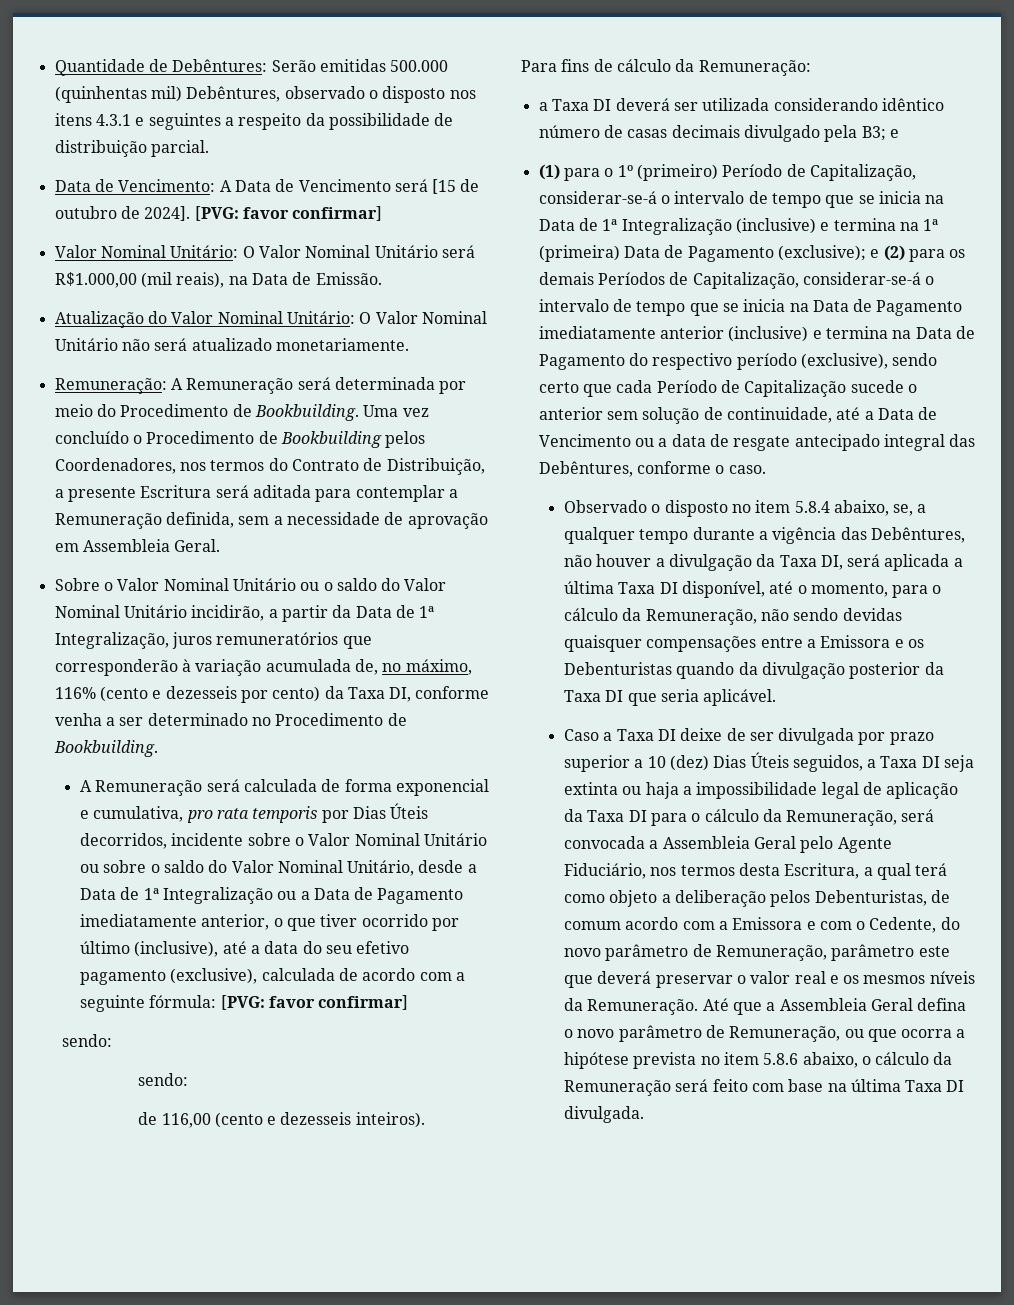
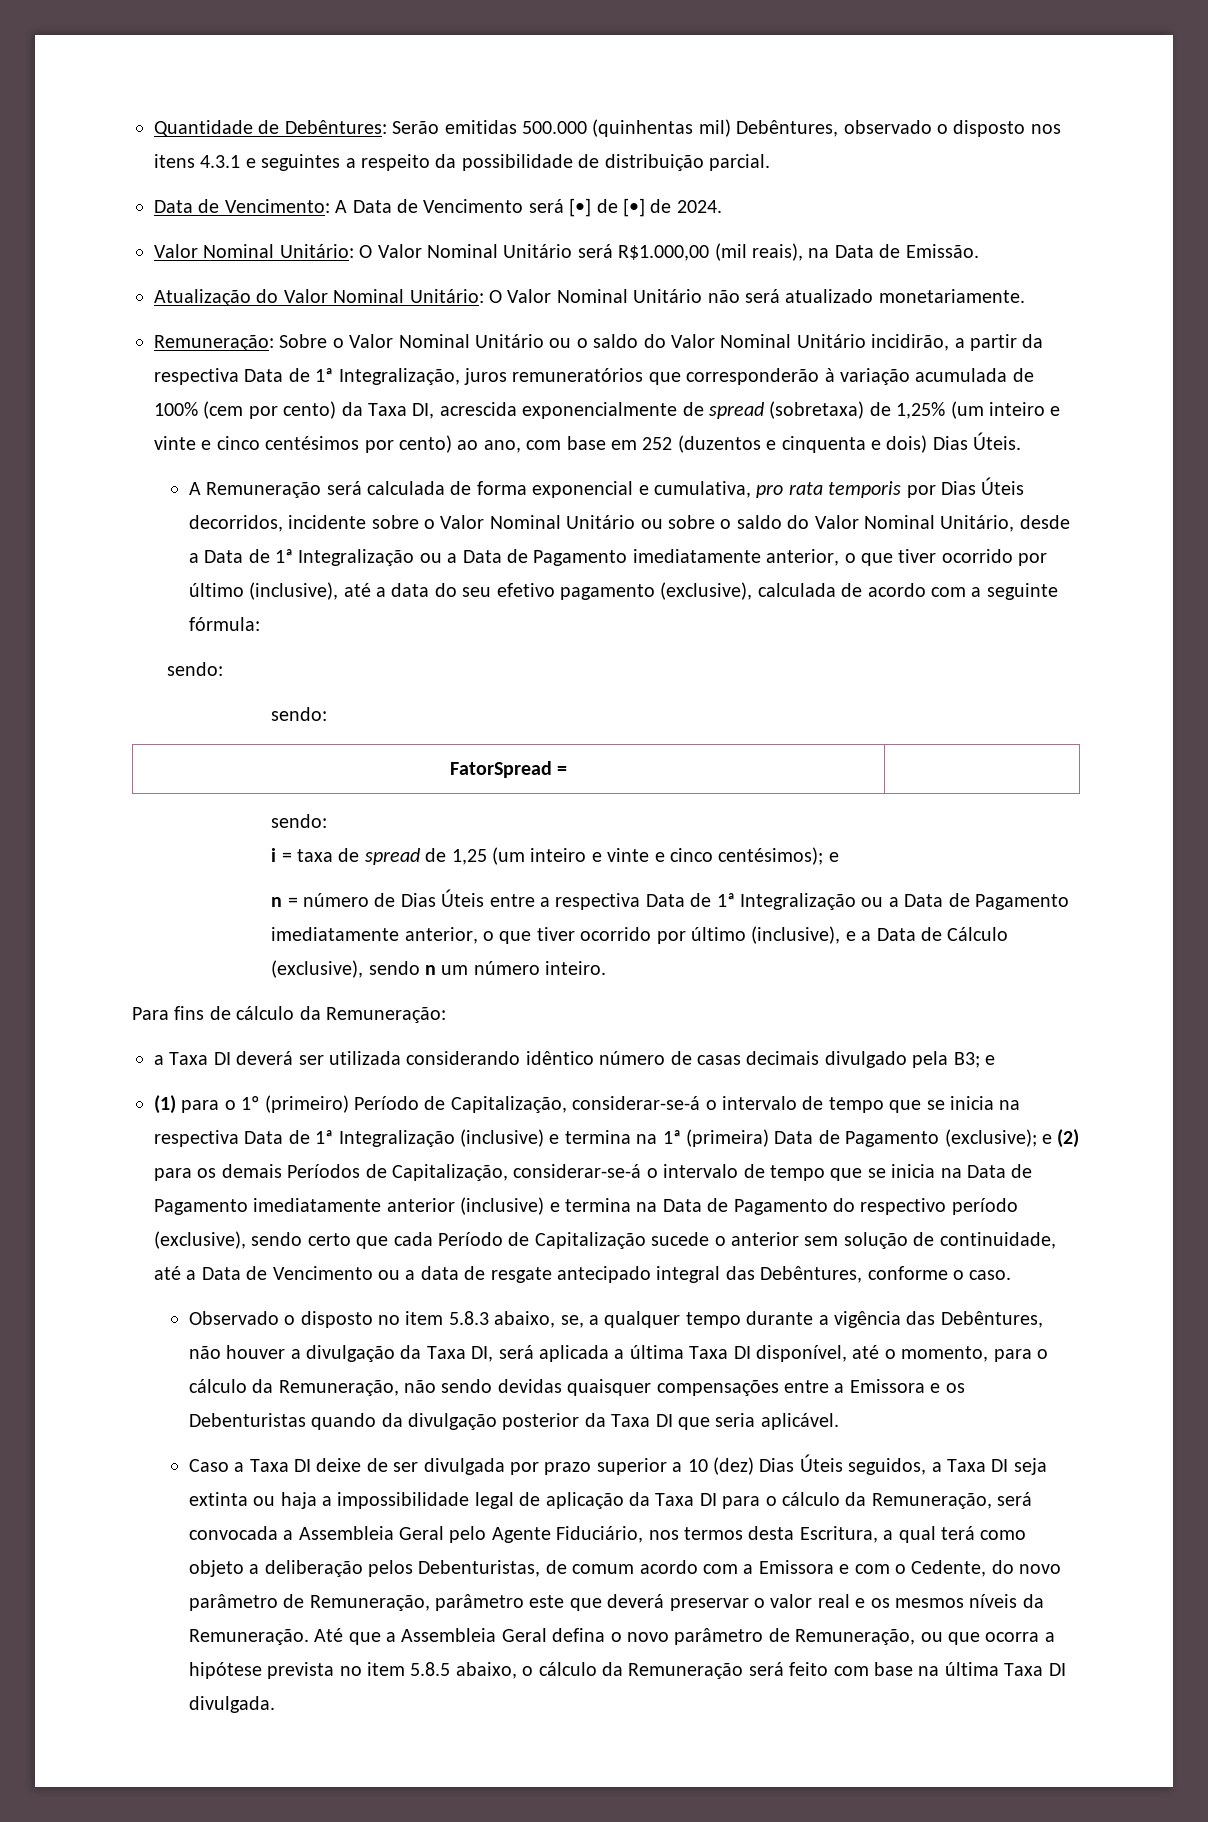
[432,179,480,194] [54,206,383,221] [15 de outubro de 2024]. [PVG: favor confirmar] -> [569,198,722,217] [•] de [•] de 2024.
[170,377,467,394] [54,404,429,421] [54,431,426,448] [54,458,485,475] [54,485,458,502] [54,512,488,529] [54,539,221,552] A Remuneração será determinada por meio do Procedimento de Bookbuilding. Uma vez concluído o Procedimento de Bookbuilding pelos Coordenadores, nos termos do Contrato de Distribuição, a presente Escritura será aditada para contemplar a Remuneração definida, sem a necessidade de aprovação em Assembleia Geral. // -> (274, 343) none
(352, 611) none -> [154,368,239,385] respectiva
[354,659,472,675] [54,686,237,702] de, no máximo, 116% (cento e dezesseis -> [1012,368,1034,382] [154,401,244,419] de 100% (cem
[415,686,490,699] [54,713,407,726] [53,740,158,757] conforme venha a ser determinado no Procedimento de Bookbuilding. -> [439,401,1061,419] [154,432,1022,453] acrescida exponencialmente de spread (sobretaxa) de 1,25% (um inteiro e vinte e cinco centésimos por cento) ao ano, com base em 252 (duzentos e cinquenta e dois) Dias Úteis.
[220,995,409,1010] [PVG: favor confirmar] -> (260, 624) none
[138,1112,425,1128] // de 116,00 (cento e dezesseis inteiros). -> [449,761,568,778] [271,814,328,828] [271,847,839,865] [271,889,1069,910] [271,926,1009,944] [271,960,607,978] // FatorSpread = | // sendo: // i = taxa de spread de 1,25 (um inteiro e vinte e cinco centésimos); e // n = número de Dias Úteis entre a respectiva Data de 1ª Integralização ou a Data de Pagamento imediatamente anterior, o que tiver ocorrido por último (inclusive), e a Data de Cálculo (exclusive), sendo n um número inteiro.
(945, 199) none -> [154,1130,239,1147] respectiva
[794,501,830,513] 5.8.4 -> [448,1311,489,1325] 5.8.3
[763,1053,799,1065] 5.8.6 -> [410,1662,451,1676] 5.8.5

